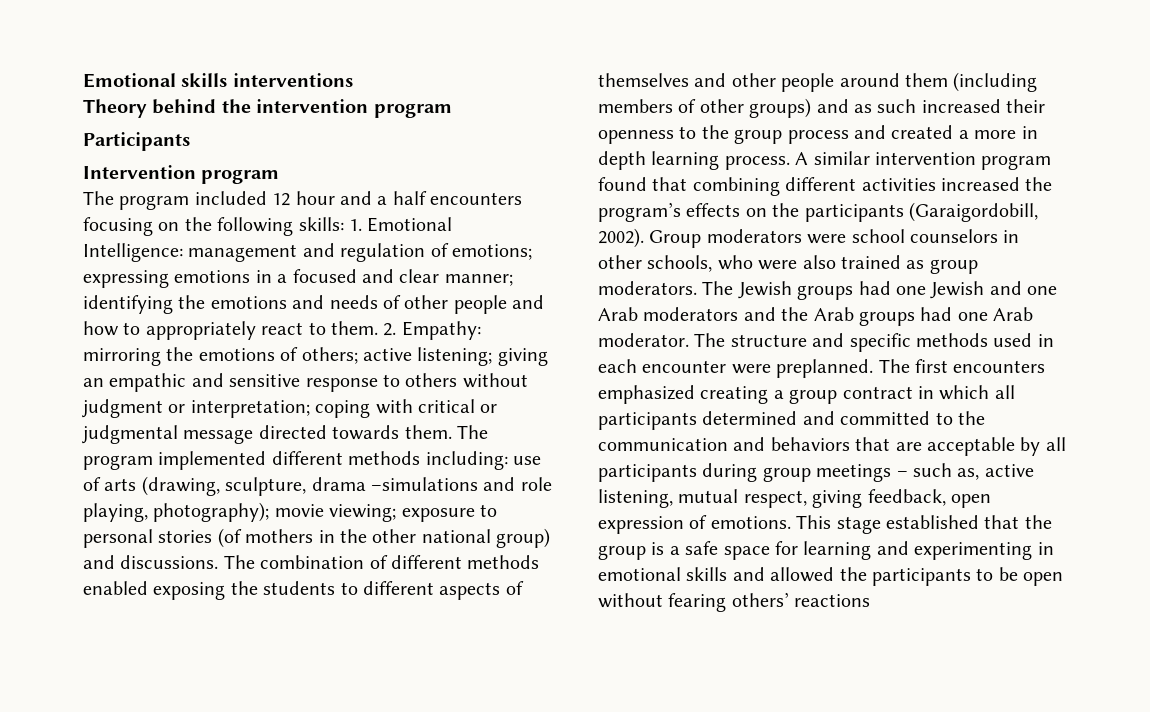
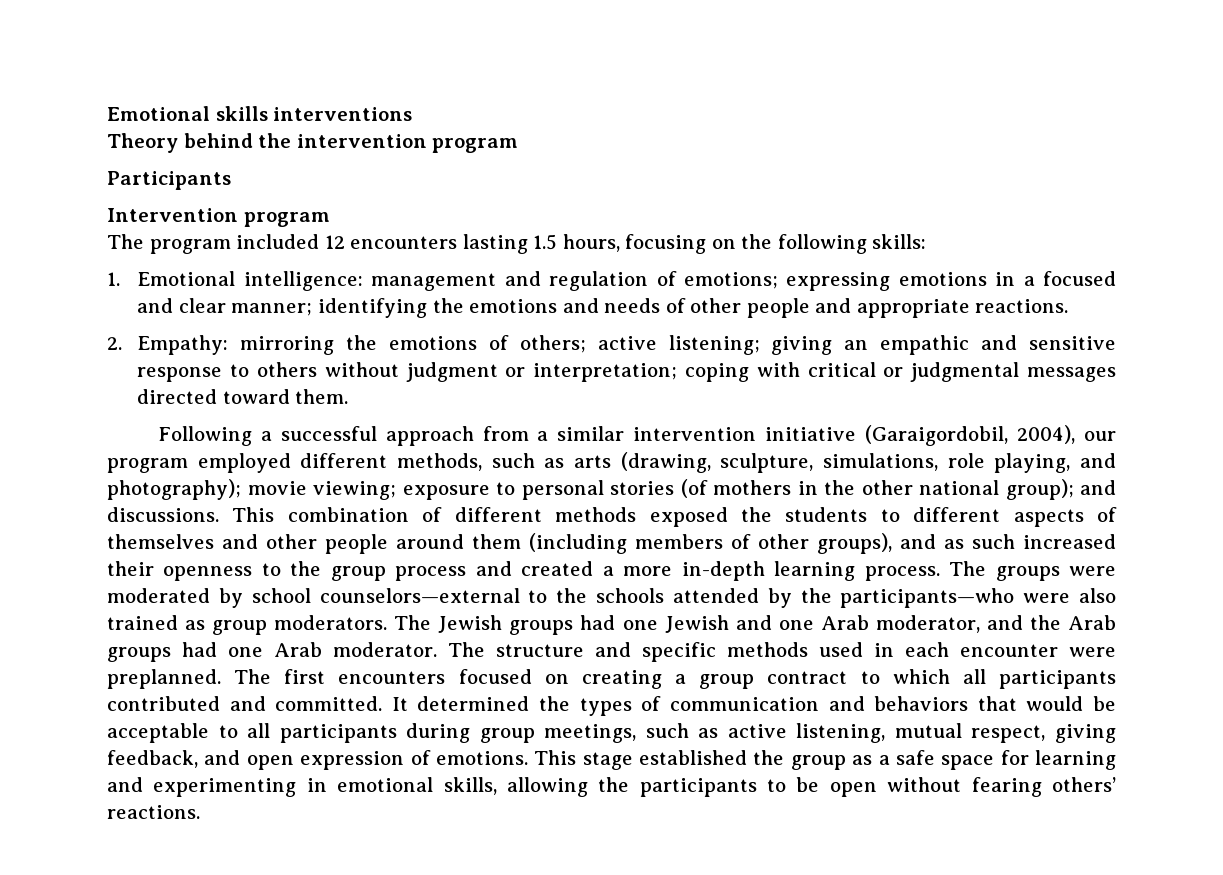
[295,191,523,205] hour and a half encounters -> [350,234,620,254] encounters lasting 1.5 hours,
(344, 224) none -> (927, 241) //
[83,243,183,262] Intelligence: -> [243,271,363,291] intelligence:
[83,321,378,340] how to appropriately react to them. -> [856,299,1069,318] appropriate reactions. //
[183,425,488,444] [83,451,541,470] [83,476,516,496] message directed towards them. The program implemented different methods including: use of arts (drawing, sculpture, drama –simulations and -> [1026,367,1116,382] [137,389,349,404] [157,425,1117,446] [107,452,938,473] messages directed toward them. // Following a successful approach from a similar intervention initiative (Garaigordobil, 2004), our program employed different methods, such as arts (drawing, sculpture, simulations,
(148, 512) none -> [1080,453,1116,468] and
[496,528,551,548] group) -> [1005,479,1074,500] group);
[223,555,255,569] The -> [232,507,275,522] This
[83,581,226,600] enabled exposing -> [649,507,728,527] exposed
[749,98,812,118] groups) -> [817,533,892,554] groups),
[1021,126,1038,139] [598,151,1052,170] [598,177,1053,196] [598,202,1038,222] [598,228,1020,248] [598,255,753,272] in depth learning process. A similar intervention program found that combining different activities increased the program’s effects on the participants (Garaigordobill, 2002). Group moderators were school counselors in other schools, who -> [681,561,1117,581] [107,588,1015,608] in-depth learning process. The groups were moderated by school counselors—external to the schools attended by the participants—who
[643,307,739,321] moderators -> [875,615,980,633] moderator,
[598,385,695,404] emphasized -> [458,669,569,684] focused on
[918,386,934,399] in -> [860,671,880,684] to
[702,411,985,425] [598,437,1066,456] [598,463,980,482] determined and committed to the communication and behaviors that are acceptable by all participants during group meetings – such as, -> [107,696,1117,716] [107,723,719,743] contributed and committed. It determined the types of communication and behaviors that would be acceptable to all participants during group meetings, such as
(946, 497) none -> [204,750,241,765] and
[984,515,1052,529] [598,542,665,560] that the group is -> [753,750,873,770] the group as
[686,567,835,582] skills and allowed -> [443,777,588,797] skills, allowing
[794,594,871,607] reactions -> [107,805,200,819] reactions.

